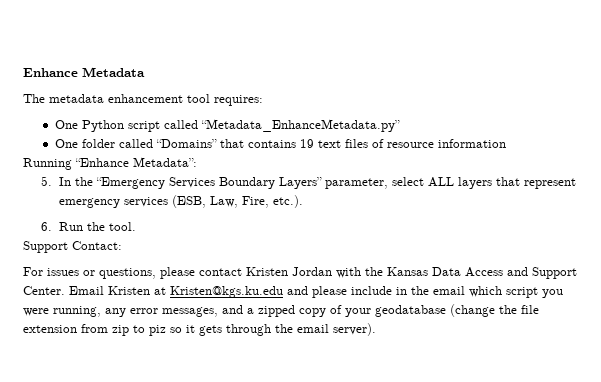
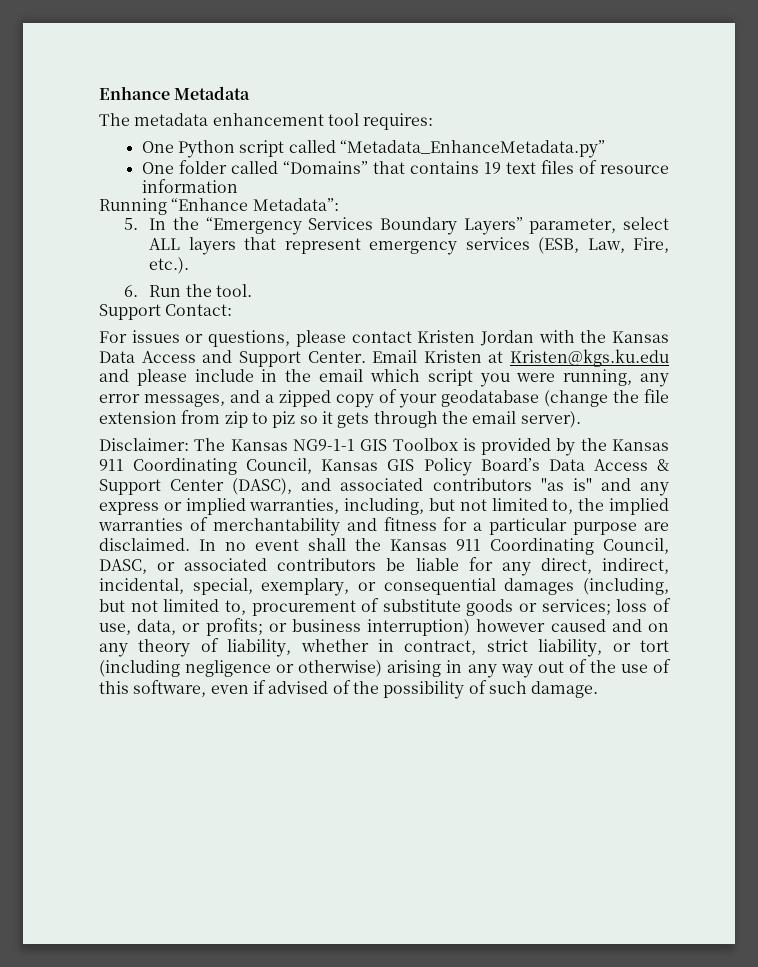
(376, 329) none -> [99,438,670,456] [99,458,669,476] [99,478,669,496] [99,498,670,515] [98,517,670,536] [99,538,669,555] [99,557,669,576] [99,578,670,596] [99,598,671,616] [99,618,670,636] [99,638,669,657] [99,659,671,678] [99,680,599,699] // Disclaimer: The Kansas NG9-1-1 GIS Toolbox is provided by the Kansas 911 Coordinating Council, Kansas GIS Policy Board’s Data Access & Support Center (DASC), and associated contributors "as is" and any express or implied warranties, including, but not limited to, the implied warranties of merchantability and fitness for a particular purpose are disclaimed. In no event shall the Kansas 911 Coordinating Council, DASC, or associated contributors be liable for any direct, indirect, incidental, special, exemplary, or consequential damages (including, but not limited to, procurement of substitute goods or services; loss of use, data, or profits; or business interruption) however caused and on any theory of liability, whether in contract, strict liability, or tort (including negligence or otherwise) arising in any way out of the use of this software, even if advised of the possibility of such damage.

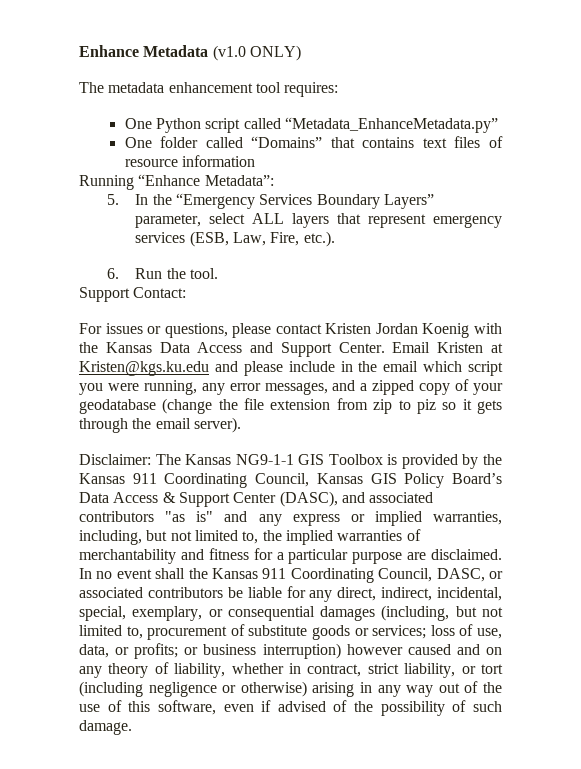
(251, 93) none -> [212,45,301,61] (v1.0 ONLY)
[483,162,501,174] 19 -> (415, 142) none
(534, 338) none -> [422,323,470,338] Koenig

